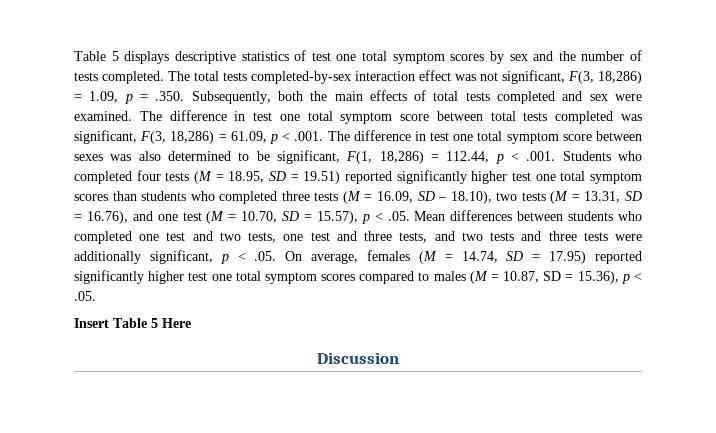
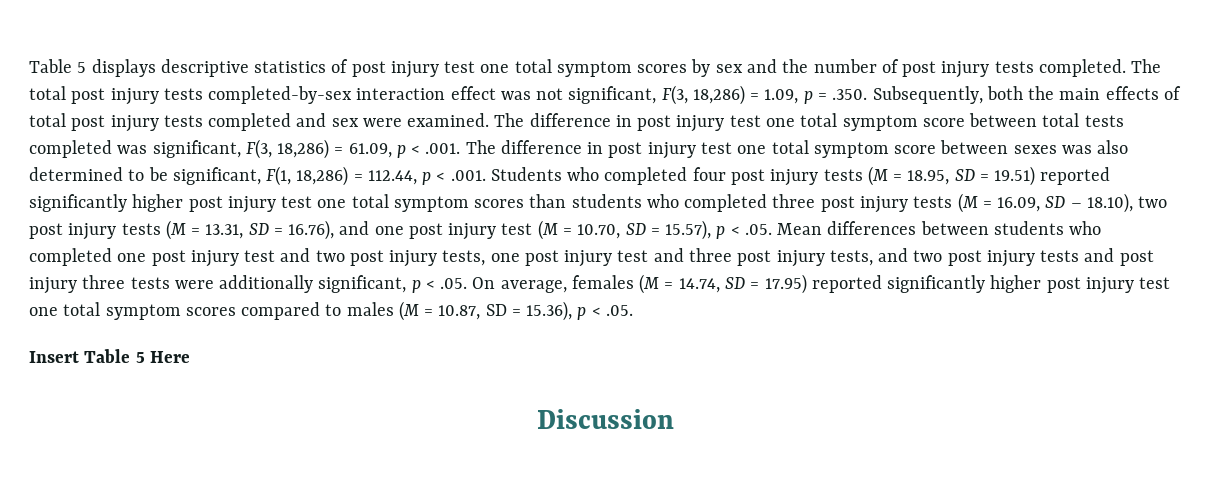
(307, 55) none -> [351,61,439,78] post injury
(642, 55) none -> [902,61,990,78] post injury
(219, 76) none -> [71,88,159,105] post injury
(459, 96) none -> [71,115,159,132] post injury
(246, 116) none -> [637,115,725,132] post injury
(426, 136) none -> [608,142,696,159] post injury
(161, 175) none -> [730,169,819,186] post injury
(508, 177) none -> [188,196,276,213] post injury
(310, 196) none -> [820,196,908,213] post injury
(518, 196) none -> [29,223,117,240] post injury
(178, 217) none -> [408,223,497,240] post injury
(160, 237) none -> [151,250,239,267] post injury
[248,232,304,243] tests, one -> [349,250,613,267] post injury tests, one post injury
(393, 236) none -> [737,250,825,267] post injury
[490,231,542,241] tests and -> [947,248,1154,267] [29,277,77,294] post injury tests and post injury
(185, 277) none -> [1046,277,1134,294] post injury

